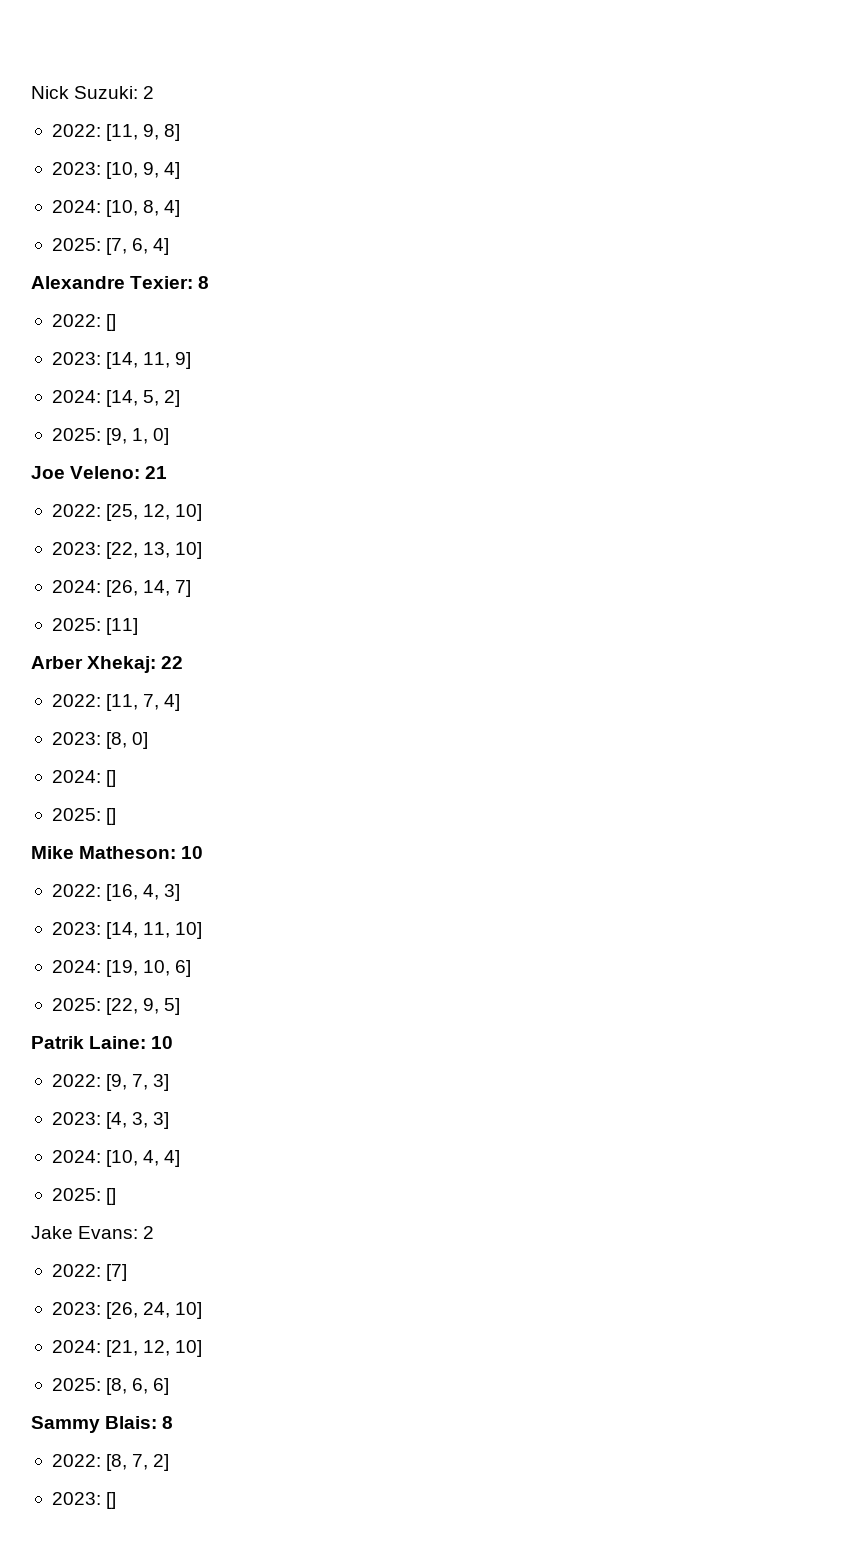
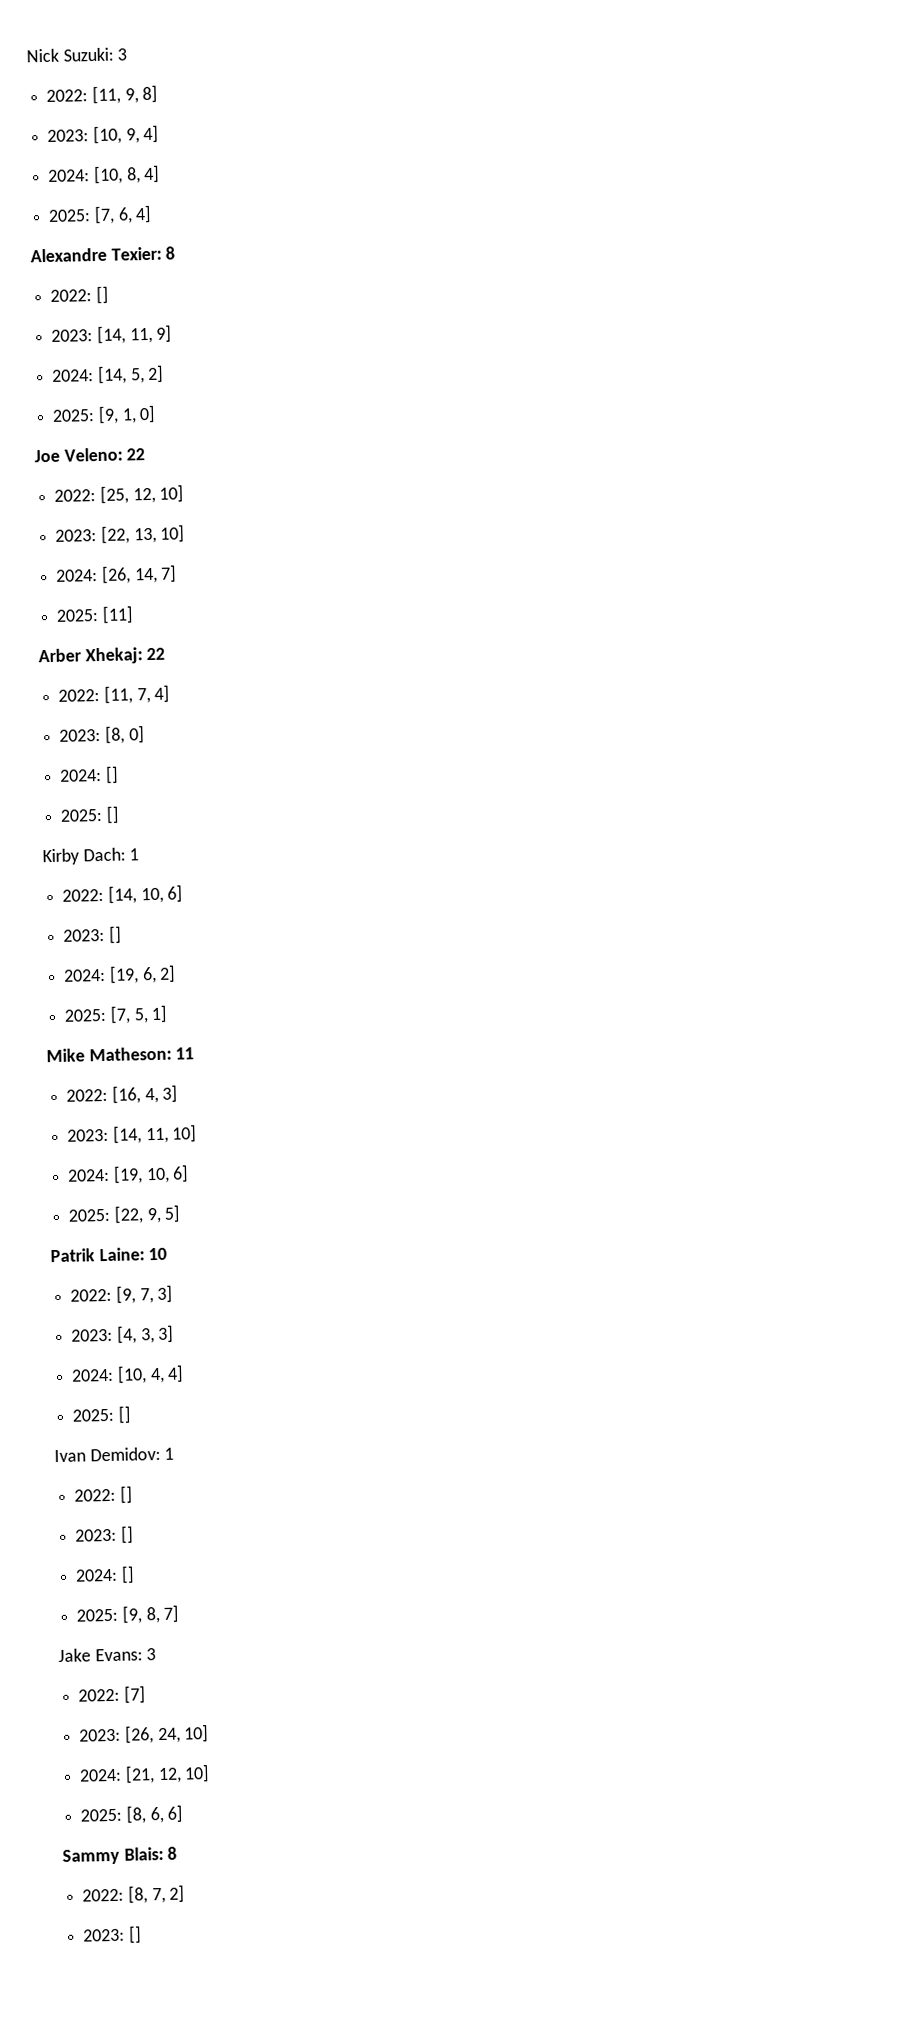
[143,86,155,99] 2 -> [117,48,128,61] 3
[145,466,168,479] 21 -> [126,448,146,461] 22
(117, 816) none -> [42,847,140,866] [62,884,184,904] [63,925,122,944] [63,964,177,984] [64,1004,169,1024] // Kirby Dach: 1 // 2022: [14, 10, 6] // 2023: [] // 2024: [19, 6, 2] // 2025: [7, 5, 1]
[181,846,204,859] 10 -> [175,1047,195,1060] 11
(117, 1196) none -> [54,1446,175,1463] [74,1485,133,1504] [75,1525,134,1544] [75,1565,135,1584] [76,1604,180,1624] // Ivan Demidov: 1 // 2022: [] // 2023: [] // 2024: [] // 2025: [9, 8, 7]
[143,1226,155,1239] 2 -> [146,1648,157,1661] 3

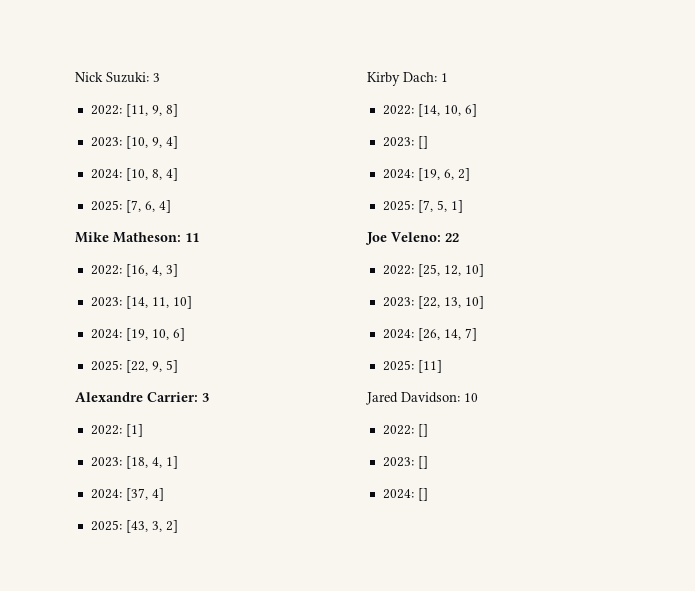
[30,246,176,263] [50,285,109,305] [51,324,173,345] [52,364,165,385] [52,404,157,424] [34,447,146,463] [54,484,185,504] [55,524,186,544] [55,564,178,584] [56,605,134,624] [38,647,166,665] [58,684,171,704] [59,725,145,744] [59,765,119,784] [60,805,120,824] [42,847,140,866] [62,884,184,904] [63,925,122,944] [63,964,177,984] [64,1004,169,1024] // Alexandre Texier: 8 // 2022: [] // 2023: [14, 11, 9] // 2024: [14, 5, 2] // 2025: [9, 1, 0] // Joe Veleno: 22 // 2022: [25, 12, 10] // 2023: [22, 13, 10] // 2024: [26, 14, 7] // 2025: [11] // Arber Xhekaj: 22 // 2022: [11, 7, 4] // 2023: [8, 0] // 2024: [] // 2025: [] // Kirby Dach: 1 // 2022: [14, 10, 6] // 2023: [] // 2024: [19, 6, 2] // 2025: [7, 5, 1] -> (171, 206) none
[50,1247,168,1263] [70,1284,174,1304] [71,1324,175,1344] [71,1364,185,1384] [72,1405,131,1424] [54,1446,175,1463] Patrik Laine: 10 // 2022: [9, 7, 3] // 2023: [4, 3, 3] // 2024: [10, 4, 4] // 2025: [] // Ivan Demidov: 1 -> [75,392,209,402] [90,424,143,437] [90,456,178,469] [90,488,164,501] [90,520,178,533] [367,72,448,86] [382,104,477,117] [382,136,428,149] [382,168,470,181] [382,200,463,213] [365,232,459,245] [382,264,484,277] [382,296,484,309] [382,328,477,341] [382,360,442,373] [366,392,478,405] Alexandre Carrier: 3 // 2022: [1] // 2023: [18, 4, 1] // 2024: [37, 4] // 2025: [43, 3, 2] // Kirby Dach: 1 // 2022: [14, 10, 6] // 2023: [] // 2024: [19, 6, 2] // 2025: [7, 5, 1] // Joe Veleno: 22 // 2022: [25, 12, 10] // 2023: [22, 13, 10] // 2024: [26, 14, 7] // 2025: [11] // Jared Davidson: 10
[76,1604,180,1624] [58,1648,157,1663] [78,1685,146,1704] [79,1724,210,1744] [79,1764,211,1784] [80,1804,184,1824] [62,1846,178,1865] [82,1884,186,1904] [83,1925,142,1944] // 2025: [9, 8, 7] // Jake Evans: 3 // 2022: [7] // 2023: [26, 24, 10] // 2024: [21, 12, 10] // 2025: [8, 6, 6] // Sammy Blais: 8 // 2022: [8, 7, 2] // 2023: [] -> (428, 494) none

